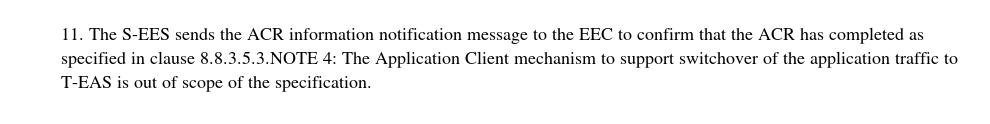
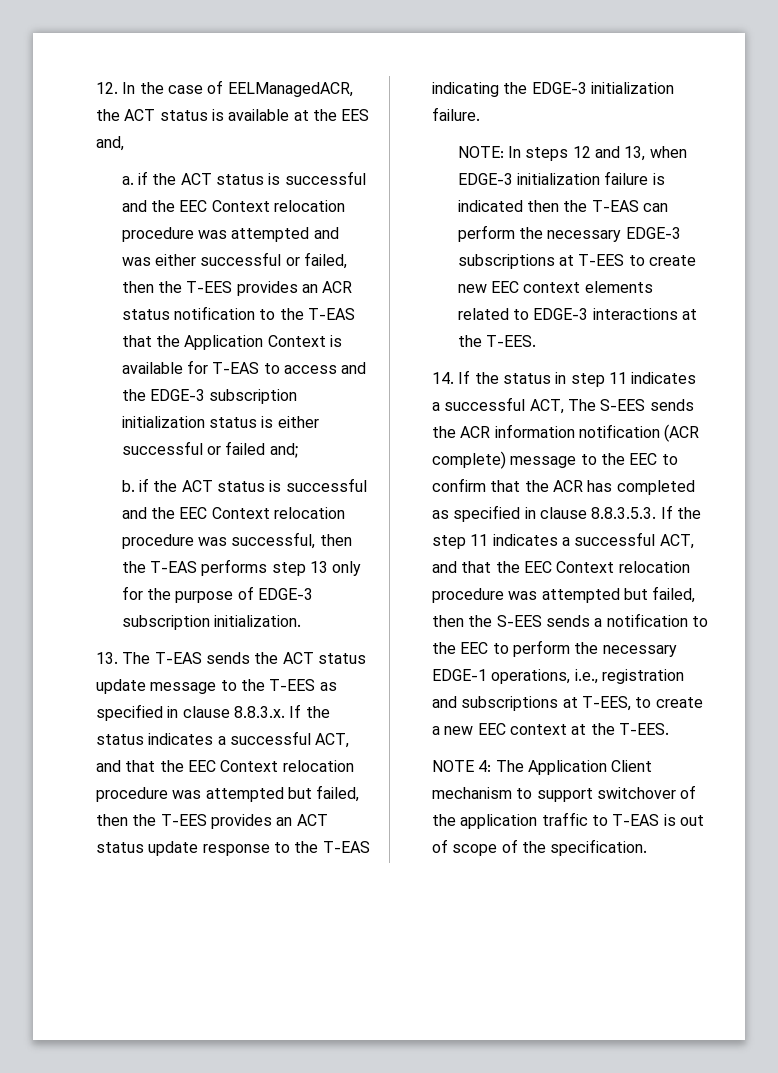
[60,28,84,40] 11. -> [95,80,353,97] [95,109,370,121] [95,136,124,151] [121,171,366,185] [121,200,346,212] [121,227,339,242] [121,252,348,269] [121,281,353,296] [121,306,356,320] [121,335,343,350] [121,360,367,374] [121,389,298,404] [121,416,319,428] [121,441,298,458] [121,478,367,492] [121,507,346,519] [121,532,352,549] [121,559,362,576] [121,586,314,603] [121,615,302,630] [95,652,366,664] [95,679,337,694] [95,704,330,721] [95,731,350,748] [95,760,354,772] [95,785,360,802] [95,814,328,829] [95,841,370,856] [431,82,674,97] [431,107,480,121] [457,146,687,161] [457,171,665,185] [457,200,669,212] [457,225,681,242] [457,254,697,269] [457,281,653,293] [457,308,698,320] [457,335,537,347] [431,370,697,387] [431,397,564,414] 12. In the case of EELManagedACR, the ACT status is available at the EES and, // a. if the ACT status is successful and the EEC Context relocation procedure was attempted and was either successful or failed, then the T-EES provides an ACR status notification to the T-EAS that the Application Context is available for T-EAS to access and the EDGE-3 subscription initialization status is either successful or failed and; // b. if the ACT status is successful and the EEC Context relocation procedure was successful, then the T-EAS performs step 13 only for the purpose of EDGE-3 subscription initialization. // 13. The T-EAS sends the ACT status update message to the T-EES as specified in clause 8.8.3.x. If the status indicates a successful ACT, and that the EEC Context relocation procedure was attempted but failed, then the T-EES provides an ACT status update response to the T-EAS indicating the EDGE-3 initialization failure. // NOTE: In steps 12 and 13, when EDGE-3 initialization failure is indicated then the T-EAS can perform the necessary EDGE-3 subscriptions at T-EES to create new EEC context elements related to EDGE-3 interactions at the T-EES. // 14. If the status in step 11 indicates a successful ACT,
(462, 34) none -> [664,424,700,442] [431,451,506,469] (ACR complete)
[199,51,318,64] 8.8.3.5.3.NOTE -> [591,505,701,519] [431,532,694,549] [431,561,690,573] [431,586,696,603] [431,613,708,627] [431,640,677,657] [431,669,684,684] [431,696,703,711] [431,723,669,735] [431,760,474,772] 8.8.3.5.3. If the step 11 indicates a successful ACT, and that the EEC Context relocation procedure was attempted but failed, then the S-EES sends a notification to the EEC to perform the necessary EDGE-1 operations, i.e., registration and subscriptions at T-EES, to create a new EEC context at the T-EES. // NOTE

